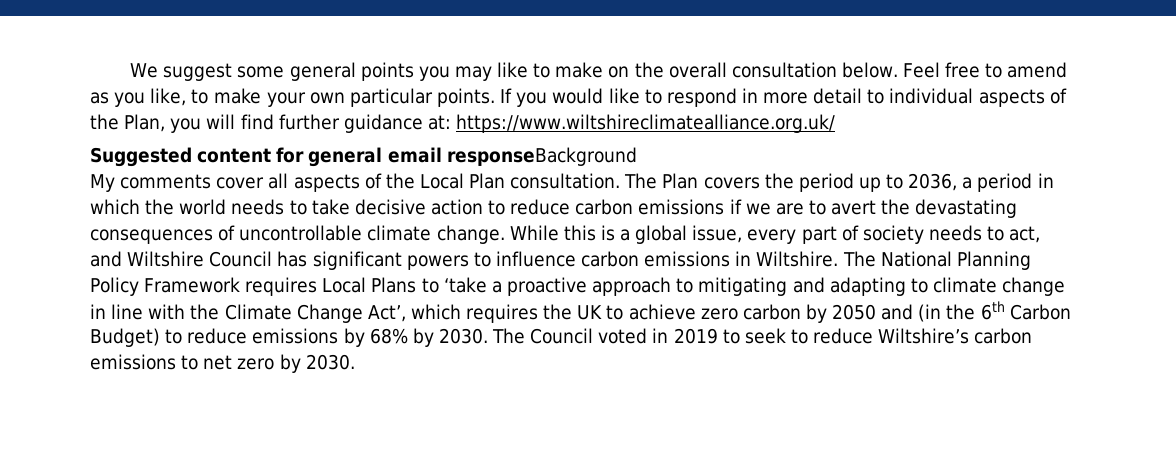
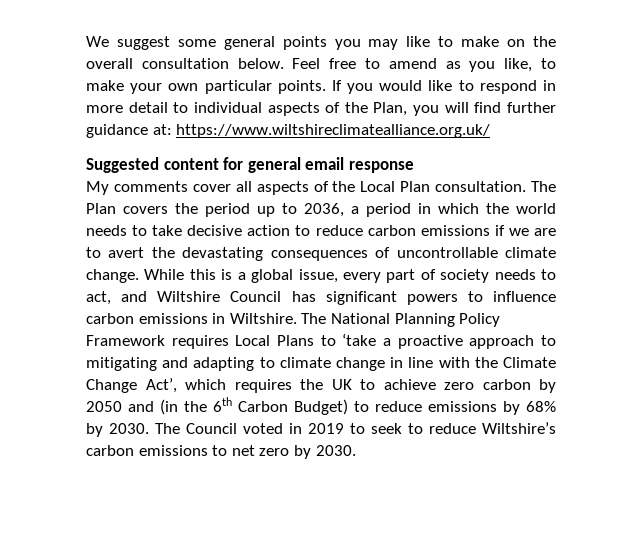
[446,147,637,166] responseBackground -> [348,161,414,173] response

